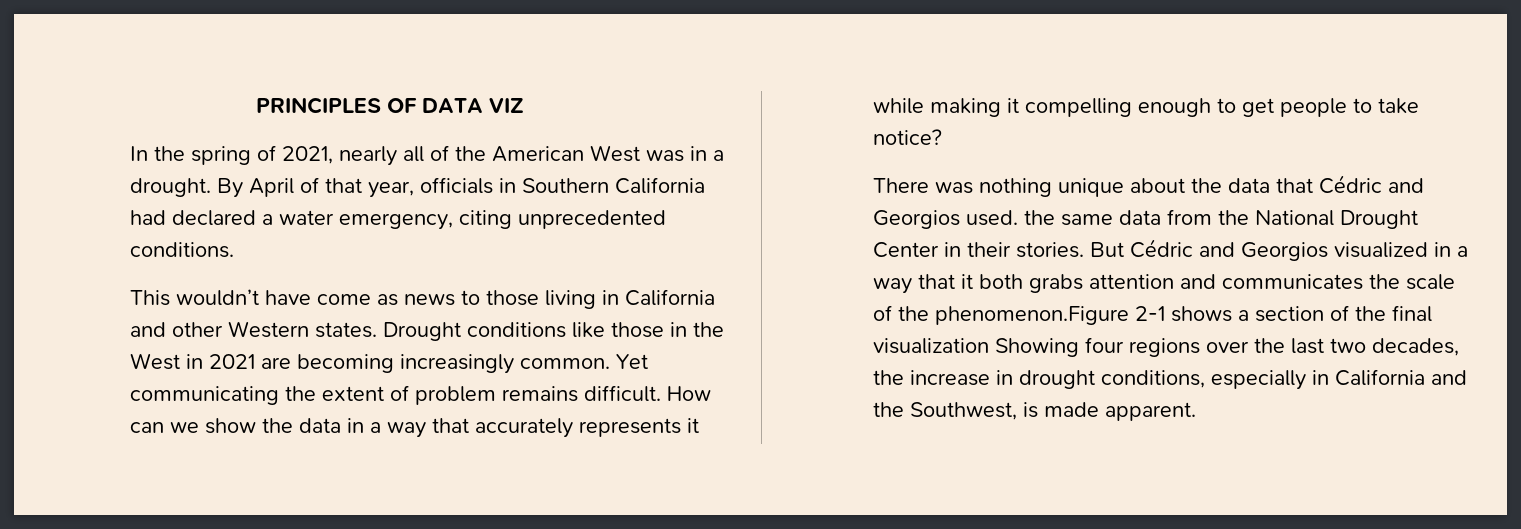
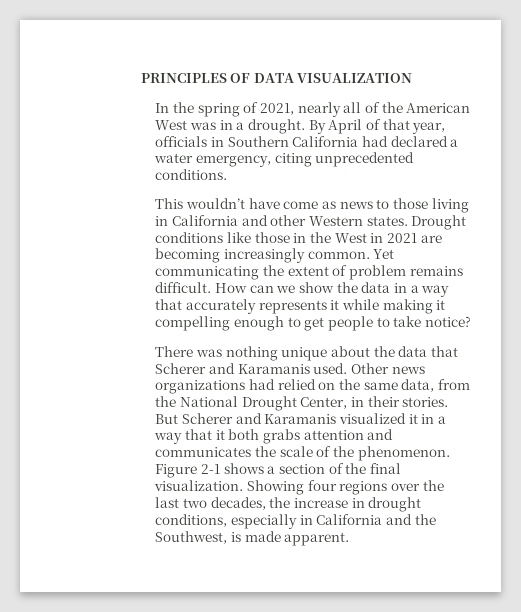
[488,98,524,113] VIZ -> [297,73,413,83] VISUALIZATION
[1318,175,1424,194] [872,210,1018,229] Cédric and Georgios used. -> [155,363,425,374] [155,379,336,394] Scherer and Karamanis used. Other news organizations had relied on
[1118,210,1161,225] data -> [401,379,435,392] data,
[872,242,939,258] Center -> [300,397,348,409] Center,
[1129,239,1428,261] Cédric and Georgios visualized -> [182,413,418,424] Scherer and Karamanis visualized it
[934,306,1129,325] phenomenon.Figure -> [357,446,450,461] [155,464,198,478] phenomenon. Figure
[872,338,989,354] visualization -> [154,480,244,491] visualization.

